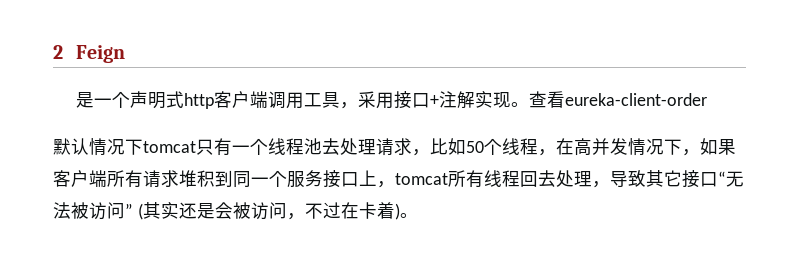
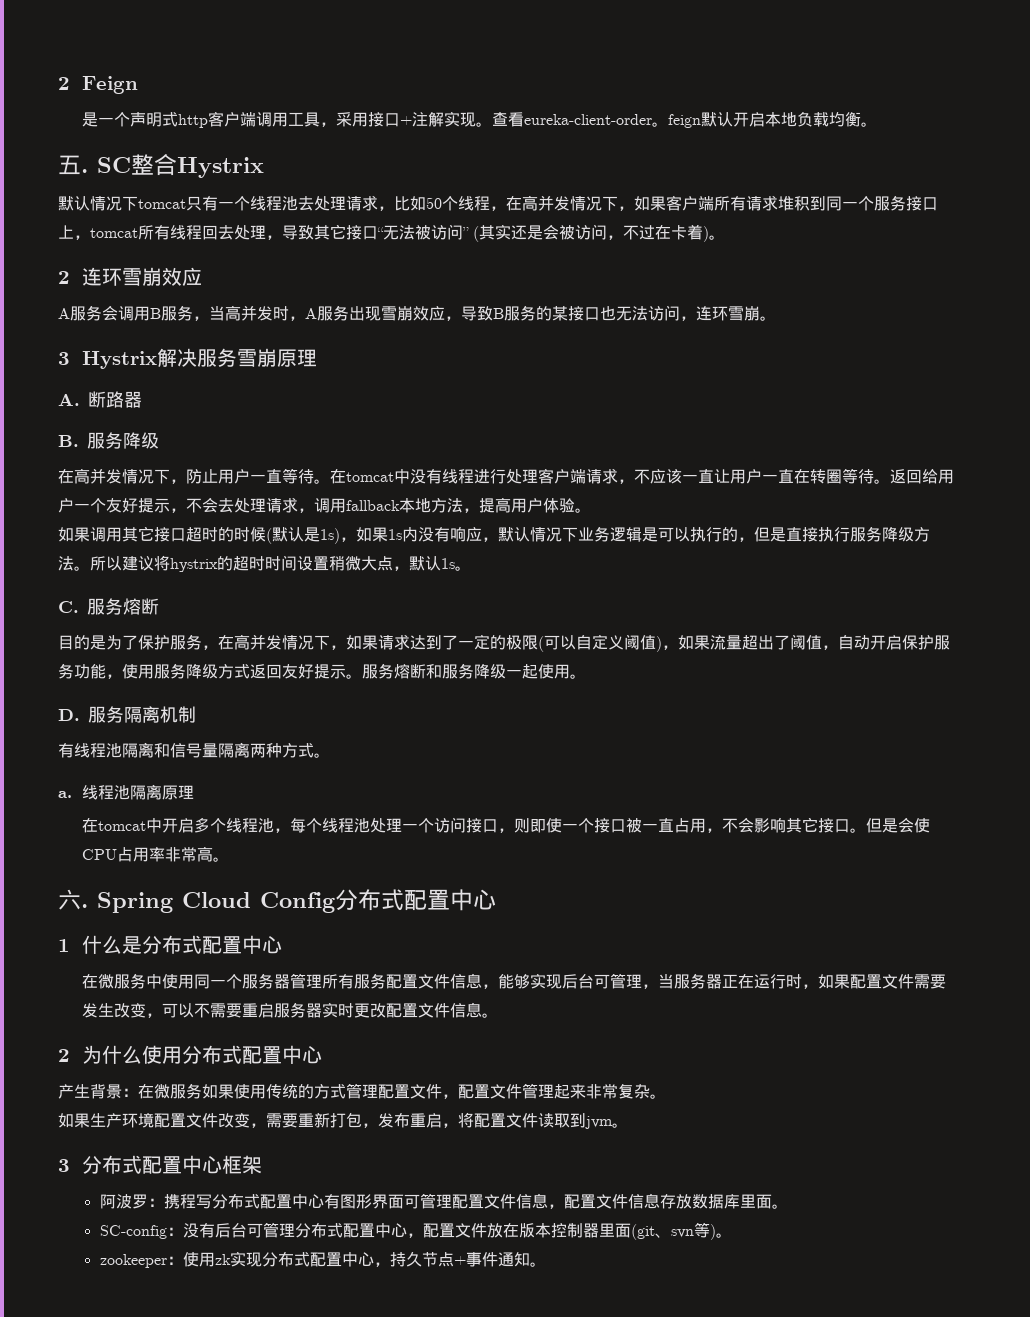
(707, 99) none -> [652,112,878,128] [58,154,264,178] 。feign默认开启本地负载均衡。 // 五. SC整合Hystrix
(418, 215) none -> [58,267,203,286] [58,305,776,321] [58,348,318,369] [58,391,142,408] [58,432,159,449] [58,468,954,484] [58,497,591,513] [58,526,930,544] [58,555,471,572] [58,598,159,615] [58,634,950,652] [58,663,586,679] [58,706,196,723] [58,742,330,758] [58,784,195,800] [82,817,931,833] [82,846,230,862] [58,889,496,913] [58,935,283,954] [82,973,947,989] [82,1002,499,1018] [58,1045,323,1064] [58,1083,666,1099] [58,1112,628,1129] [58,1155,263,1174] [99,1193,788,1209] [99,1222,732,1240] [99,1251,546,1268] // 2连环雪崩效应 // A服务会调用B服务，当高并发时，A服务出现雪崩效应，导致B服务的某接口也无法访问，连环雪崩。 // 3 Hystrix解决服务雪崩原理 // A.断路器 // B.服务降级 // 在高并发情况下，防止用户一直等待。在tomcat中没有线程进行处理客户端请求，不应该一直让用户一直在转圈等待。返回给用户一个友好提示，不会去处理请求，调用fallback本地方法，提高用户体验。 // 如果调用其它接口超时的时候(默认是1s)，如果1s内没有响应，默认情况下业务逻辑是可以执行的，但是直接执行服务降级方法。所以建议将hystrix的超时时间设置稍微大点，默认1s。 // C.服务熔断 // 目的是为了保护服务，在高并发情况下，如果请求达到了一定的极限(可以自定义阈值)，如果流量超出了阈值，自动开启保护服务功能，使用服务降级方式返回友好提示。服务熔断和服务降级一起使用。 // D.服务隔离机制 // 有线程池隔离和信号量隔离两种方式。 // a.线程池隔离原理 // 在tomcat中开启多个线程池，每个线程池处理一个访问接口，则即使一个接口被一直占用，不会影响其它接口。但是会使CPU占用率非常高。 // 六. Spring Cloud Config分布式配置中心 // 1什么是分布式配置中心 // 在微服务中使用同一个服务器管理所有服务配置文件信息，能够实现后台可管理，当服务器正在运行时，如果配置文件需要发生改变，可以不需要重启服务器实时更改配置文件信息。 // 2为什么使用分布式配置中心 // 产生背景：在微服务如果使用传统的方式管理配置文件，配置文件管理起来非常复杂。 // 如果生产环境配置文件改变，需要重新打包，发布重启，将配置文件读取到jvm。 // 3分布式配置中心框架 // 阿波罗：携程写分布式配置中心有图形界面可管理配置文件信息，配置文件信息存放数据库里面。 // SC-config：没有后台可管理分布式配置中心，配置文件放在版本控制器里面(git、svn等)。 // zookeeper：使用zk实现分布式配置中心，持久节点+事件通知。

